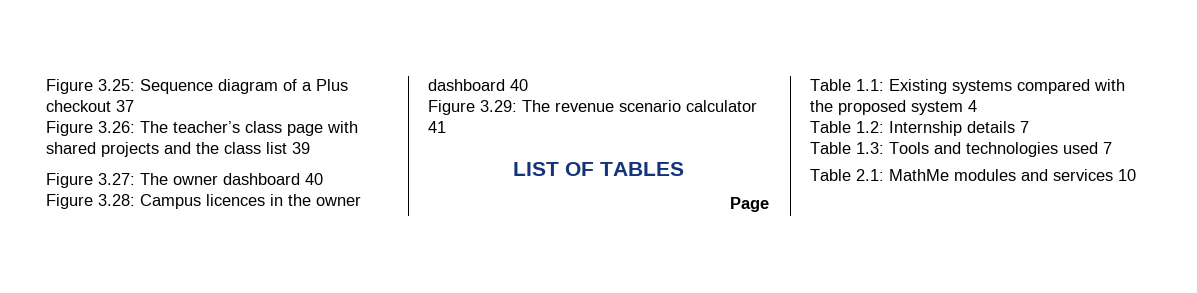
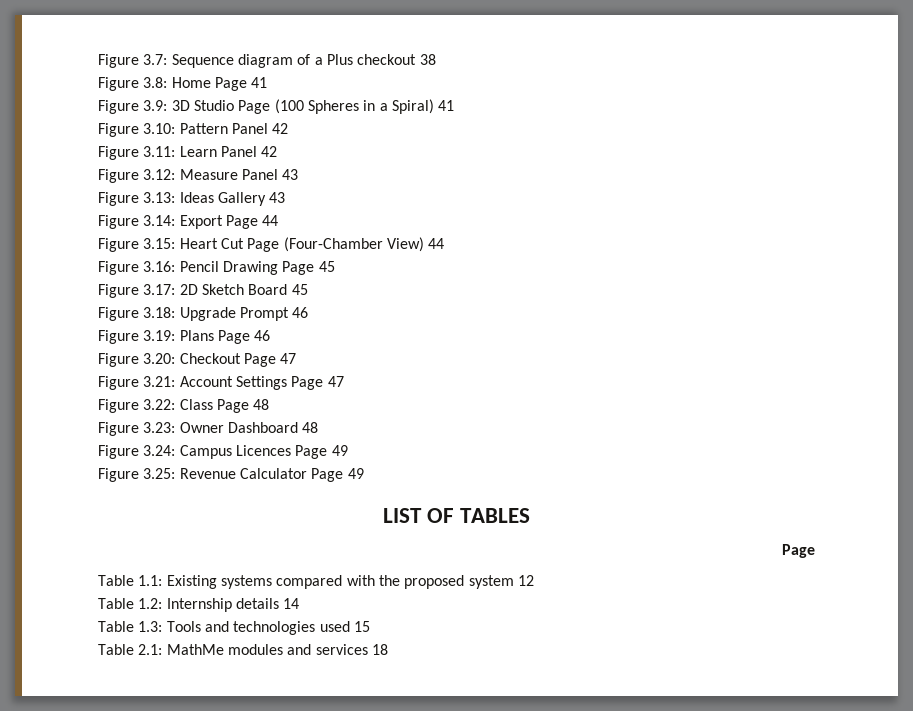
[46,79,135,94] Figure 3.25: -> [98,54,168,68] Figure 3.7:
[116,100,134,112] [46,121,358,136] [46,142,310,157] [46,173,323,188] [46,194,361,209] [428,79,528,91] [428,100,757,115] [428,121,446,133] 37 // Figure 3.26: The teacher’s class page with shared projects and the class list 39 // Figure 3.27: The owner dashboard 40 // Figure 3.28: Campus licences in the owner dashboard 40 // Figure 3.29: The revenue scenario calculator 41 -> [419,54,436,65] [98,77,268,91] [98,99,455,114] [98,123,289,137] [98,146,278,160] [98,169,299,183] [98,192,286,206] [98,215,279,229] [98,237,445,252] [98,261,335,275] [98,284,308,298] [98,307,309,321] [98,330,271,344] [98,353,297,367] [98,376,344,390] [98,399,270,413] [98,422,319,436] [98,445,348,459] [98,468,364,482] 38 // Figure 3.8: Home Page 41 // Figure 3.9: 3D Studio Page (100 Spheres in a Spiral) 41 // Figure 3.10: Pattern Panel 42 // Figure 3.11: Learn Panel 42 // Figure 3.12: Measure Panel 43 // Figure 3.13: Ideas Gallery 43 // Figure 3.14: Export Page 44 // Figure 3.15: Heart Cut Page (Four-Chamber View) 44 // Figure 3.16: Pencil Drawing Page 45 // Figure 3.17: 2D Sketch Board 45 // Figure 3.18: Upgrade Prompt 46 // Figure 3.19: Plans Page 46 // Figure 3.20: Checkout Page 47 // Figure 3.21: Account Settings Page 47 // Figure 3.22: Class Page 48 // Figure 3.23: Owner Dashboard 48 // Figure 3.24: Campus Licences Page 49 // Figure 3.25: Revenue Calculator Page 49
[968,100,977,112] 4 -> [517,575,534,586] 12
[1020,121,1029,133] 7 -> [283,598,300,609] 14
[1103,142,1112,154] 7 -> [353,621,370,632] 15
[1118,169,1136,181] 10 -> [371,644,388,655] 18

